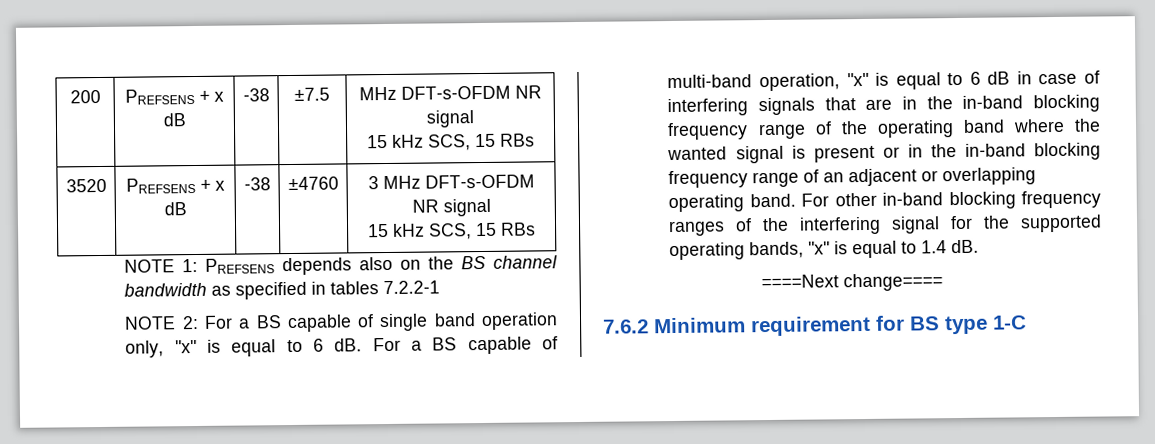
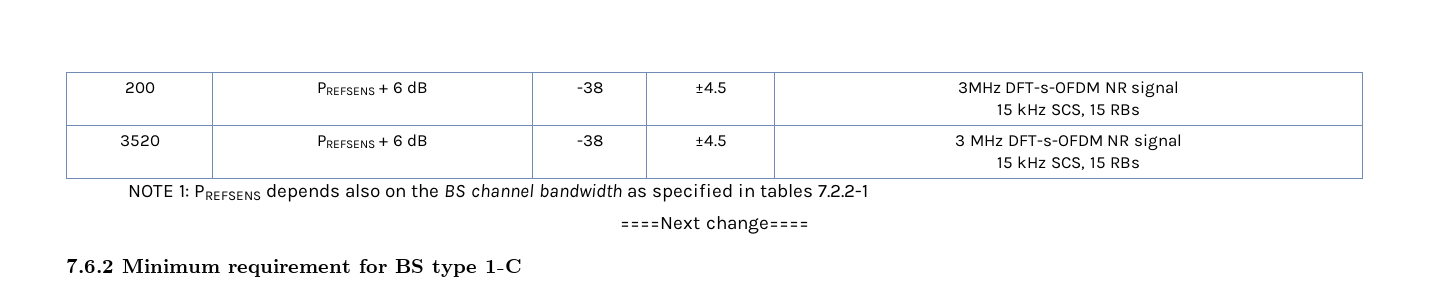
[213,91,224,102] [162,113,186,127] [242,88,270,102] [294,87,330,101] [358,86,397,101] x dB | -38 | ±7.5 | MHz -> [392,81,429,94] [576,82,603,94] [694,82,727,94] [957,82,1001,94] 6 dB | -38 | ±4.5 | 3MHz
[214,180,225,191] [163,202,187,216] [243,177,271,191] [287,176,339,191] x dB | -38 | ±4760 -> [392,134,429,147] [576,135,603,147] [694,135,727,147] 6 dB | -38 | ±4.5
[124,312,558,333] [125,336,558,358] [667,70,1100,92] [667,94,1100,117] [667,118,1101,141] [667,142,1101,164] [668,167,1037,189] [668,190,1101,213] [668,214,1102,237] [669,239,980,261] // NOTE 2: For a BS capable of single band operation only, "x" is equal to 6 dB. For a BS capable of multi-band operation, "x" is equal to 6 dB in case of interfering signals that are in the in-band blocking frequency range of the operating band where the wanted signal is present or in the in-band blocking frequency range of an adjacent or overlapping operating band. For other in-band blocking frequency ranges of the interfering signal for the supported operating bands, "x" is equal to 1.4 dB. -> (869, 191) none

